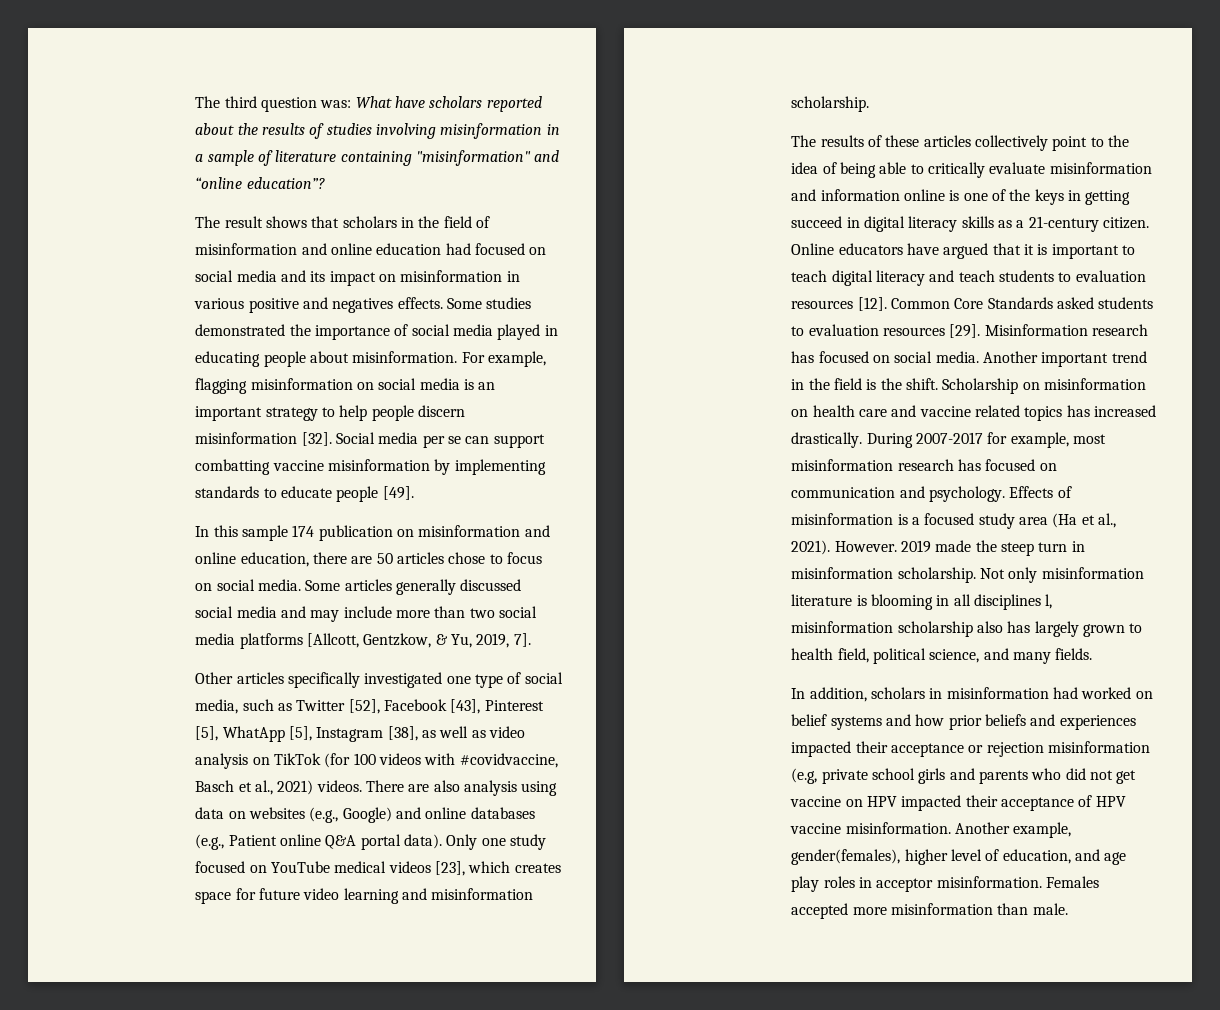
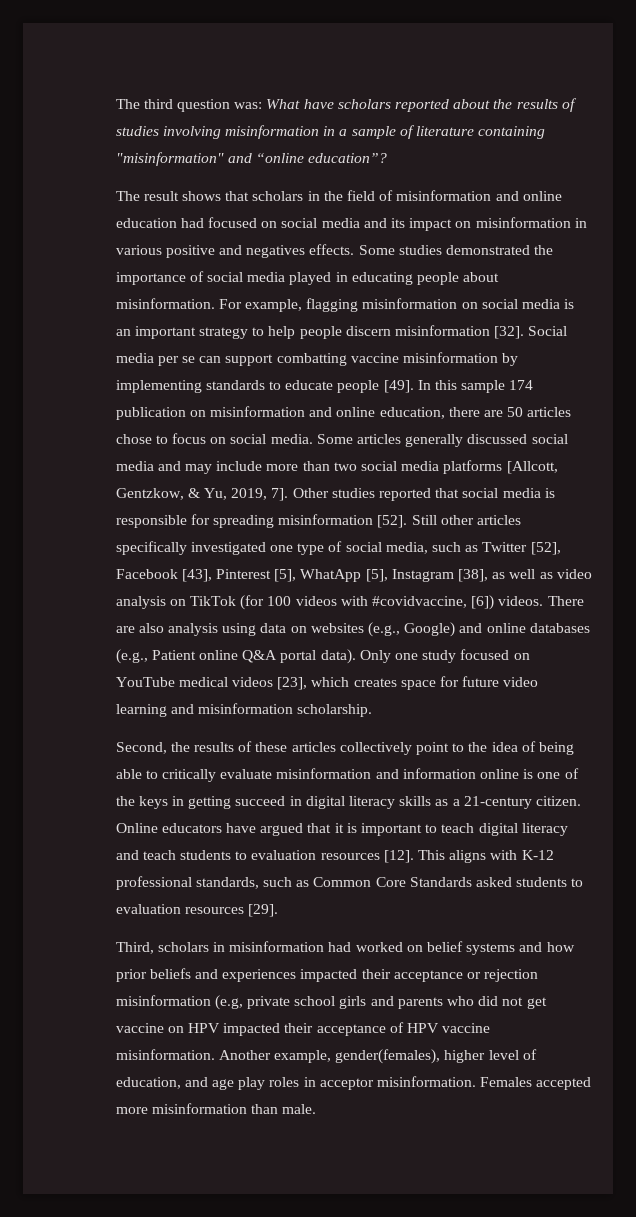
(414, 493) // -> (414, 386) none
[195,672,234,684] // Other -> [292,488,555,501] [115,514,474,528] Other studies reported that social media is responsible for spreading misinformation [52]. Still other
[195,780,314,795] Basch et al., 2021) -> [471,595,495,610] [6])
[791,135,817,147] The -> [115,742,190,754] Second, the
(887, 304) none -> [418,850,554,863] [115,876,310,890] This aligns with K-12 professional standards, such as
[984,324,1148,336] [791,351,1147,367] [791,378,1146,394] [791,405,1156,421] [791,432,1106,448] [791,459,1057,471] [791,486,1072,502] [791,513,1116,529] [791,540,1085,556] [791,567,1144,583] [791,594,1053,610] [791,621,1143,637] [791,648,1093,664] [791,687,867,702] Misinformation research has focused on social media. Another important trend in the field is the shift. Scholarship on misinformation on health care and vaccine related topics has increased drastically. During 2007-2017 for example, most misinformation research has focused on communication and psychology. Effects of misinformation is a focused study area (Ha et al., 2021). However. 2019 made the steep turn in misinformation scholarship. Not only misinformation literature is blooming in all disciplines l, misinformation scholarship also has largely grown to health field, political science, and many fields. // In addition, -> [115,942,154,954] // Third,

